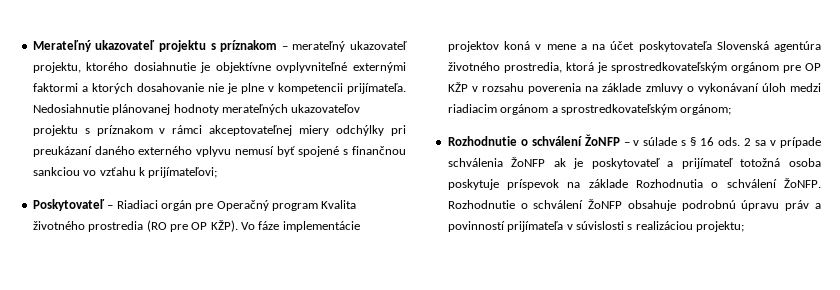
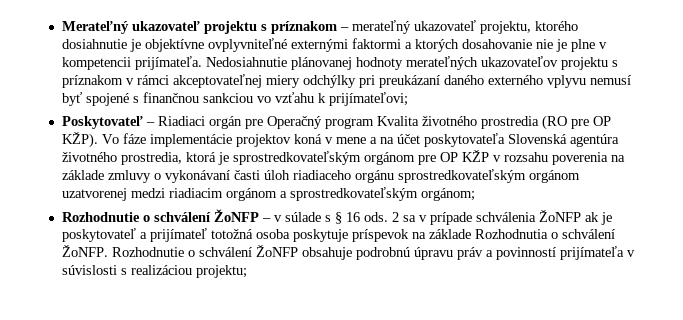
[761,83,786,92] úloh -> [233,169,580,183] [61,188,127,201] časti úloh riadiaceho orgánu sprostredkovateľským orgánom uzatvorenej

